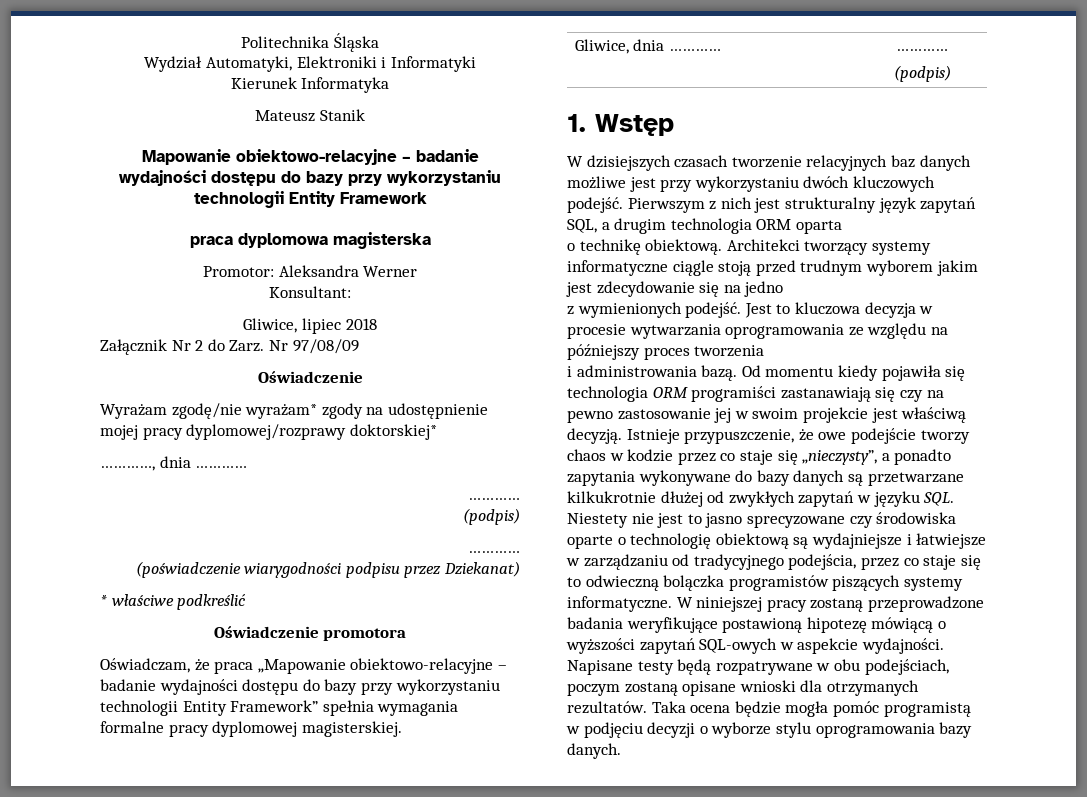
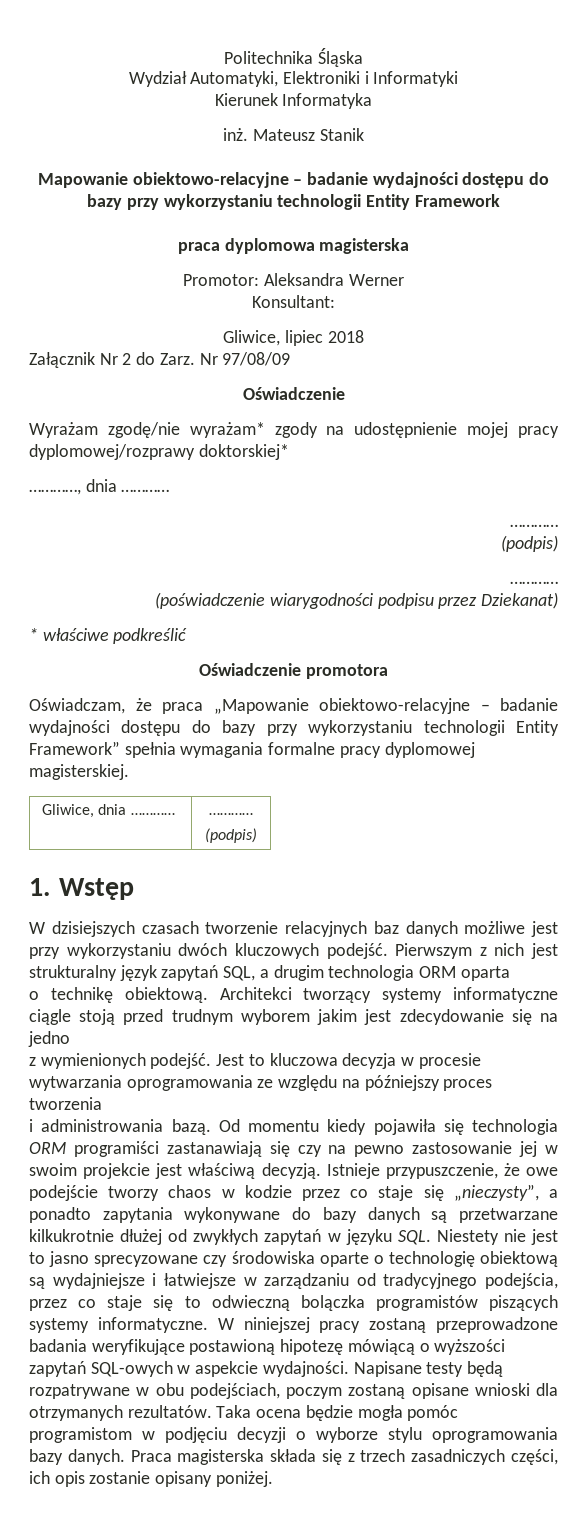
(390, 85) none -> [223,128,249,141] inż.
[883,702,971,717] programistą -> [29,1427,132,1443] programistom
(621, 751) none -> [130,1449,558,1465] [29,1471,273,1487] Praca magisterska składa się z trzech zasadniczych części, ich opis zostanie opisany poniżej.

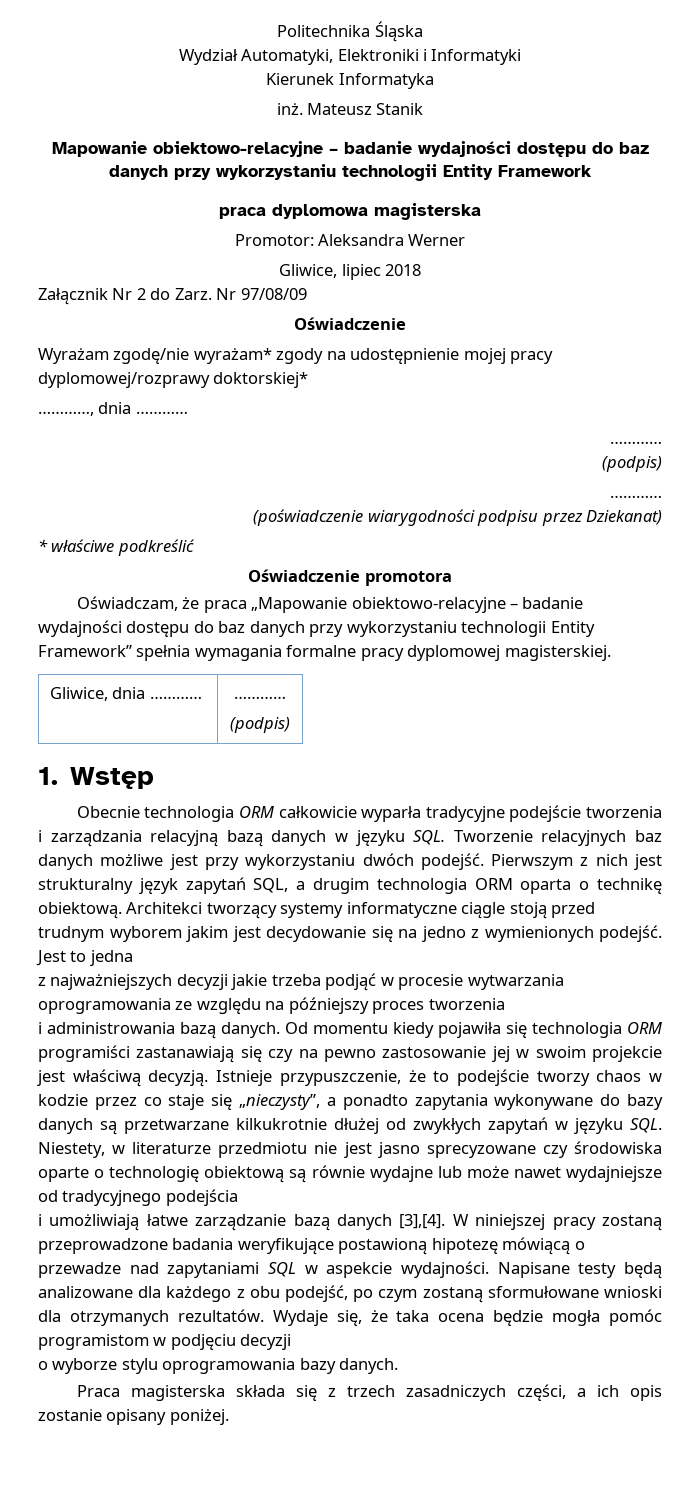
[87,194,123,210] bazy -> [618,142,649,154] [109,165,168,180] baz danych
[252,295,335,308] // Konsultant: -> (466, 240) none
[222,720,257,736] bazy -> [218,621,305,637] baz danych
[29,921,279,937] W dzisiejszych czasach tworzenie -> [76,805,662,822] [38,830,533,847] Obecnie technologia ORM całkowicie wyparła tradycyjne podejście tworzenia i zarządzania relacyjną bazą danych w języku SQL. Tworzenie
[234,943,319,959] kluczowych -> (414, 859) none
(510, 973) // -> (572, 886) none
[399,1009,504,1025] zdecydowanie -> [266,926,366,942] decydowanie
(70, 1039) // -> (466, 934) none
[269,1053,397,1069] kluczowa decyzja -> [89,950,133,966] [38,973,377,991] jedna // z najważniejszych decyzji jakie trzeba podjąć
[171,1119,211,1135] bazą. -> [180,1022,280,1039] bazą danych.
[526,1167,558,1176] owe -> [433,1071,450,1082] to
[436,1229,499,1245] Niestety -> [38,1142,308,1158] Niestety, w literaturze przedmiotu
[29,1252,45,1264] to -> (372, 1150) none
[52,1273,558,1289] [29,1295,558,1311] [29,1317,208,1333] wydajniejsze i łatwiejsze w zarządzaniu od tradycyjnego podejścia, przez co staje się to odwieczną bolączka programistów piszących systemy informatyczne. -> [311,1165,663,1182] [38,1189,238,1206] [38,1214,446,1231] równie wydajne lub może nawet wydajniejsze od tradycyjnego podejścia // i umożliwiają łatwe zarządzanie bazą danych [3],[4].
[434,1339,506,1355] [29,1361,173,1377] wyższości zapytań SQL-owych -> [38,1262,296,1278] przewadze nad zapytaniami SQL
[29,1383,558,1399] [29,1405,252,1421] rozpatrywane w obu podejściach, poczym zostaną opisane wnioski dla otrzymanych rezultatów. Taka -> [38,1285,662,1303] [38,1309,430,1326] analizowane dla każdego z obu podejść, po czym zostaną sformułowane wnioski dla otrzymanych rezultatów. Wydaje się, że taka
(286, 1435) none -> (292, 1342) //
(125, 1457) none -> (399, 1366) //
(558, 1457) none -> [576,1388,586,1397] a

